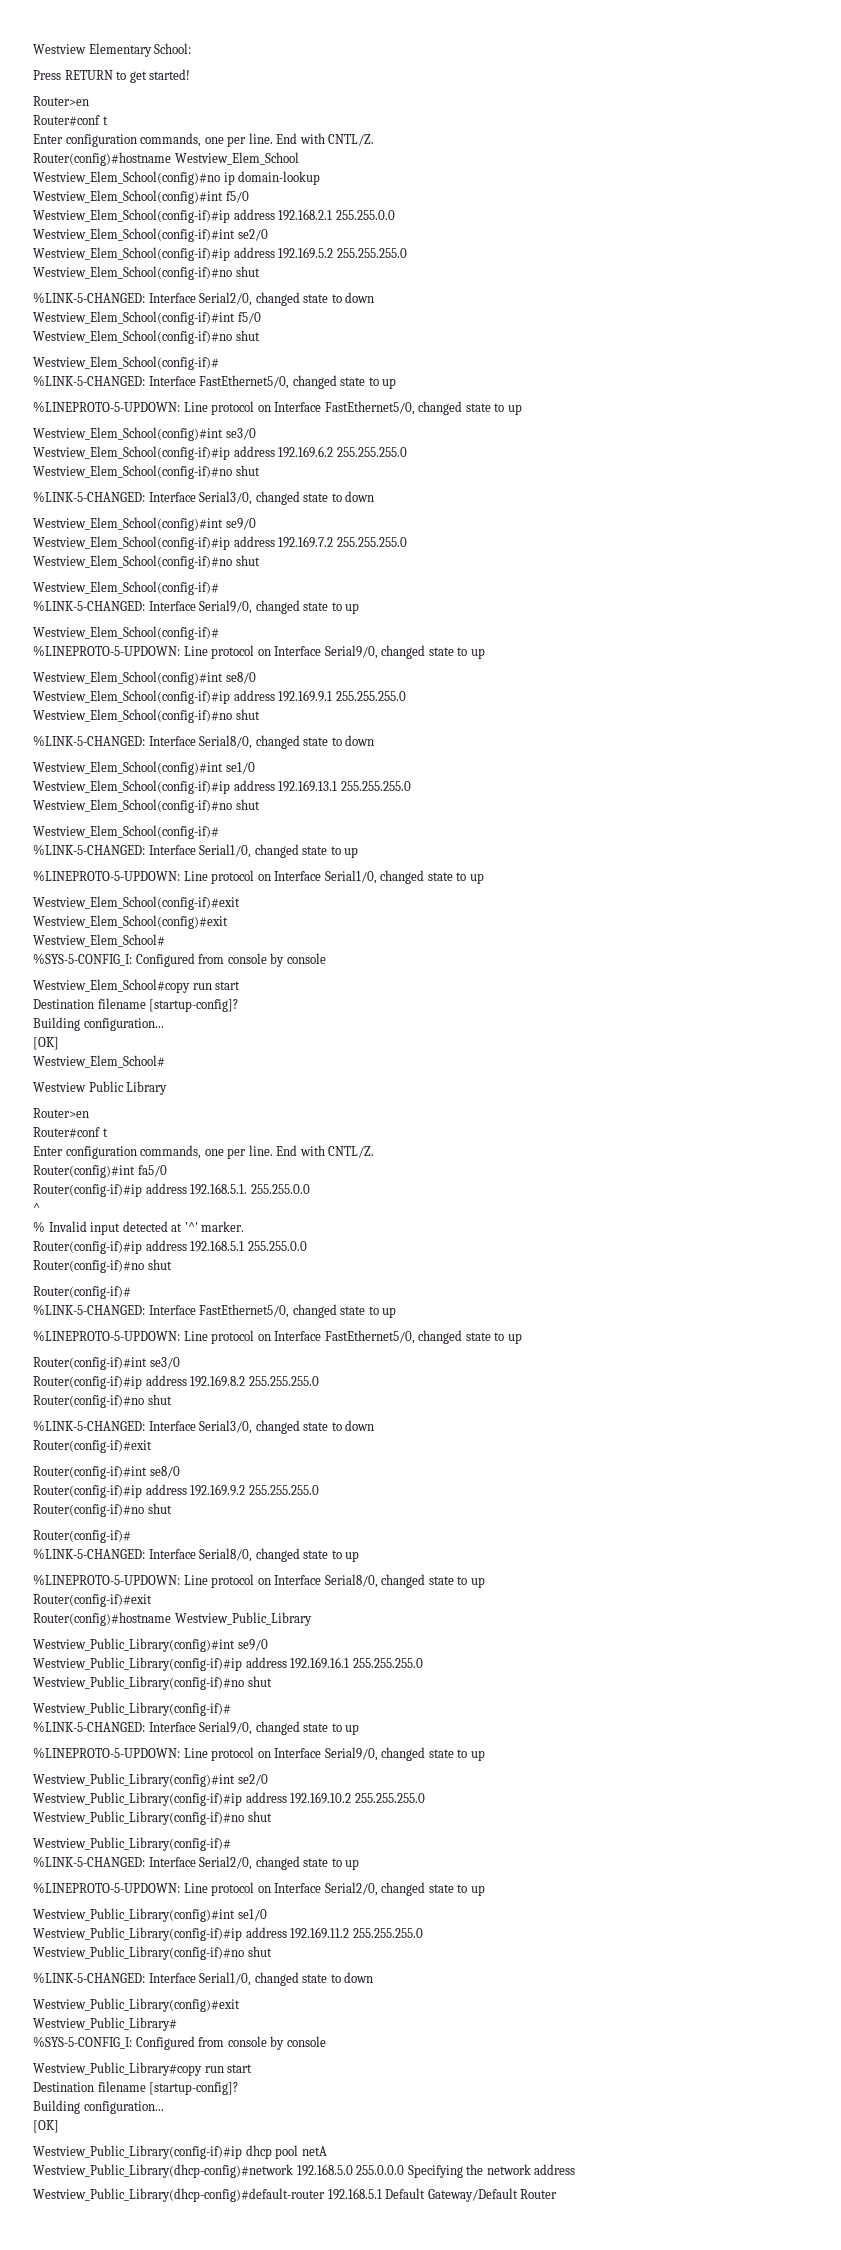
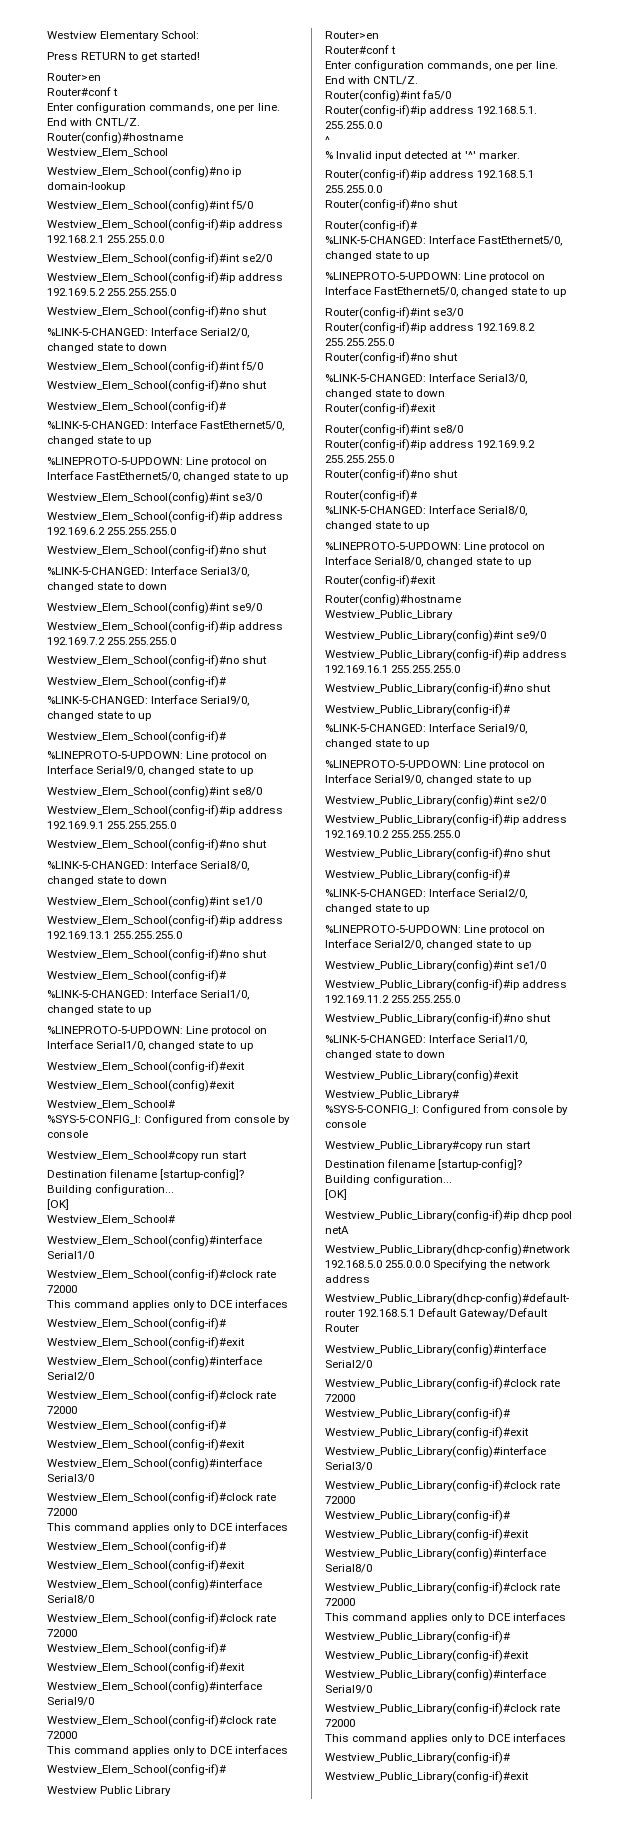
(165, 1061) none -> [47,1235,262,1247] [47,1251,94,1260] [47,1269,277,1281] [47,1285,77,1293] [47,1299,288,1310] [47,1318,226,1330] [47,1337,245,1349] [47,1356,262,1368] [47,1372,94,1381] [47,1390,277,1402] [47,1406,77,1414] [47,1420,226,1432] [47,1439,245,1451] [47,1458,262,1470] [47,1474,94,1483] [47,1492,277,1504] [47,1508,77,1516] [47,1522,288,1533] [47,1541,226,1553] [47,1560,245,1572] [47,1579,262,1591] [47,1595,94,1604] [47,1613,277,1625] [47,1629,77,1637] [47,1643,226,1655] [47,1662,245,1674] [47,1681,262,1693] [47,1697,94,1706] [47,1715,277,1727] [47,1731,77,1739] [47,1745,288,1756] [47,1764,226,1776] // Westview_Elem_School(config)#interface Serial1/0 // Westview_Elem_School(config-if)#clock rate 72000 // This command applies only to DCE interfaces // Westview_Elem_School(config-if)# // Westview_Elem_School(config-if)#exit // Westview_Elem_School(config)#interface Serial2/0 // Westview_Elem_School(config-if)#clock rate 72000 // Westview_Elem_School(config-if)# // Westview_Elem_School(config-if)#exit // Westview_Elem_School(config)#interface Serial3/0 // Westview_Elem_School(config-if)#clock rate 72000 // This command applies only to DCE interfaces // Westview_Elem_School(config-if)# // Westview_Elem_School(config-if)#exit // Westview_Elem_School(config)#interface Serial8/0 // Westview_Elem_School(config-if)#clock rate 72000 // Westview_Elem_School(config-if)# // Westview_Elem_School(config-if)#exit // Westview_Elem_School(config)#interface Serial9/0 // Westview_Elem_School(config-if)#clock rate 72000 // This command applies only to DCE interfaces // Westview_Elem_School(config-if)#
(558, 2194) none -> [325,1344,546,1356] [325,1360,372,1369] [325,1378,561,1390] [325,1394,355,1402] [325,1408,510,1420] [325,1427,529,1439] [325,1446,546,1458] [325,1462,372,1471] [325,1480,561,1492] [325,1496,355,1504] [325,1510,510,1522] [325,1529,529,1541] [325,1548,546,1560] [325,1564,372,1573] [325,1582,561,1594] [325,1598,355,1606] [325,1612,566,1623] [325,1631,510,1643] [325,1650,529,1662] [325,1669,546,1681] [325,1685,372,1694] [325,1703,561,1715] [325,1719,355,1727] [325,1733,566,1744] [325,1752,510,1764] [325,1771,529,1783] // Westview_Public_Library(config)#interface Serial2/0 // Westview_Public_Library(config-if)#clock rate 72000 // Westview_Public_Library(config-if)# // Westview_Public_Library(config-if)#exit // Westview_Public_Library(config)#interface Serial3/0 // Westview_Public_Library(config-if)#clock rate 72000 // Westview_Public_Library(config-if)# // Westview_Public_Library(config-if)#exit // Westview_Public_Library(config)#interface Serial8/0 // Westview_Public_Library(config-if)#clock rate 72000 // This command applies only to DCE interfaces // Westview_Public_Library(config-if)# // Westview_Public_Library(config-if)#exit // Westview_Public_Library(config)#interface Serial9/0 // Westview_Public_Library(config-if)#clock rate 72000 // This command applies only to DCE interfaces // Westview_Public_Library(config-if)# // Westview_Public_Library(config-if)#exit

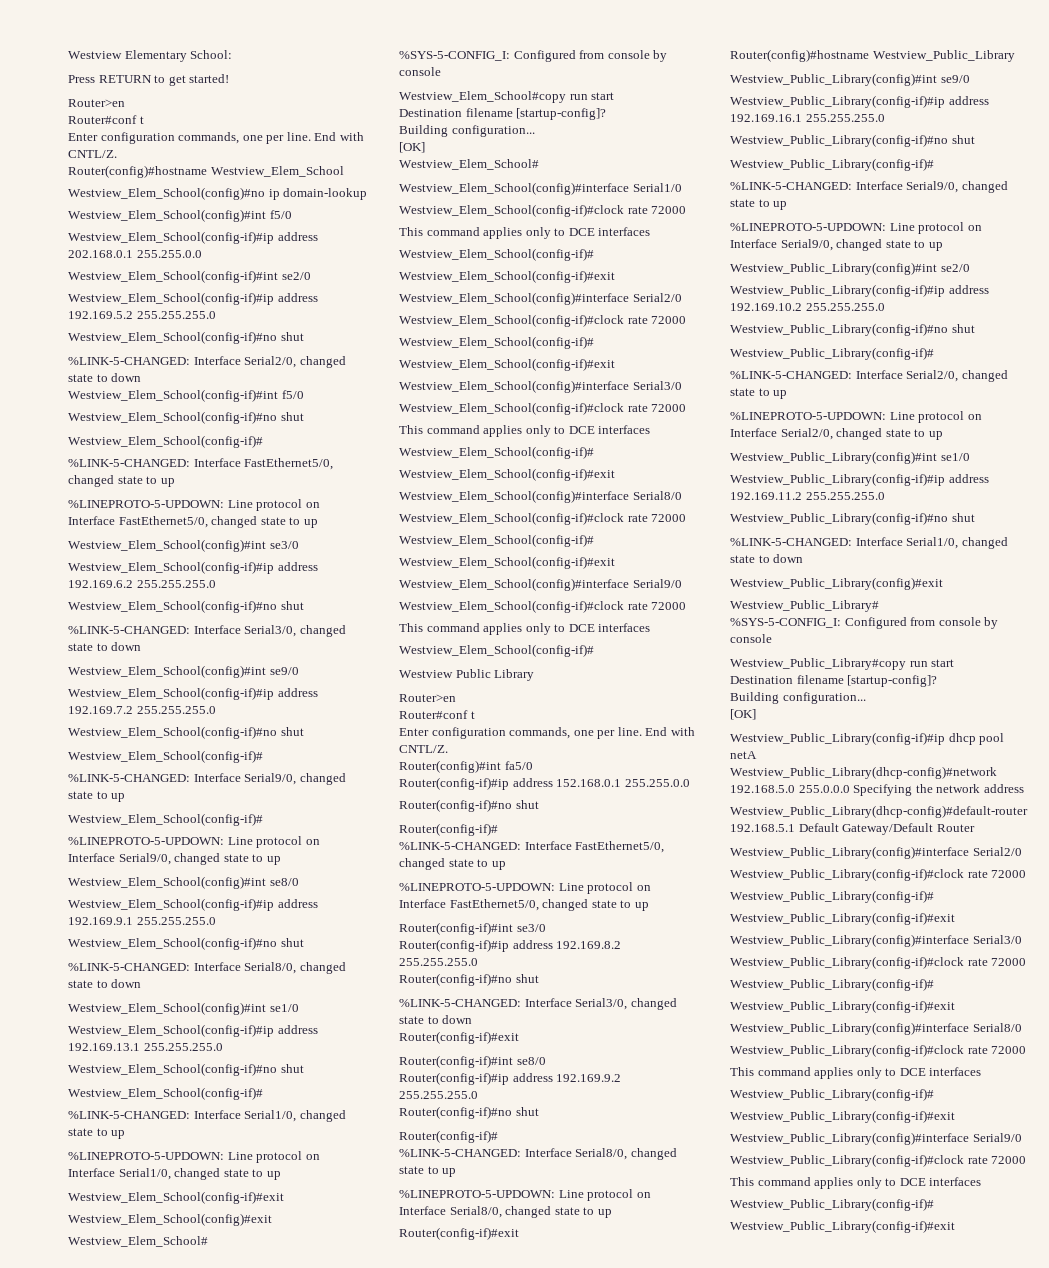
[47,235,104,243] 192.168.2.1 -> [68,250,133,258] 202.168.0.1
[477,106,538,114] [325,121,382,129] [325,136,330,144] [325,151,520,161] [325,169,535,181] 192.168.5.1. 255.255.0.0 // ^ // % Invalid input detected at '^' marker. // Router(config-if)#ip address 192.168.5.1 -> [556,779,622,787] 152.168.0.1

